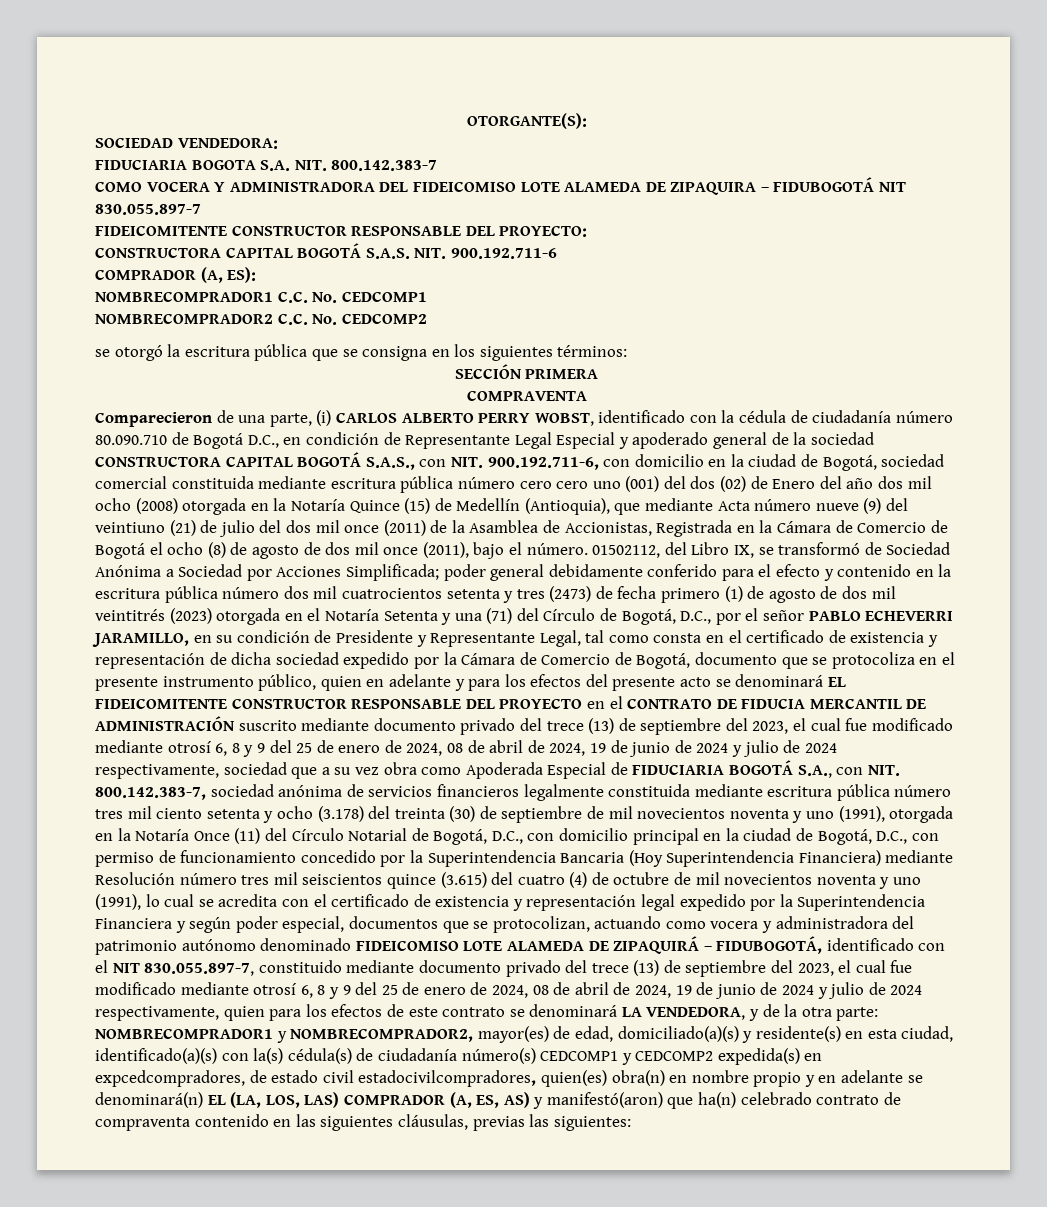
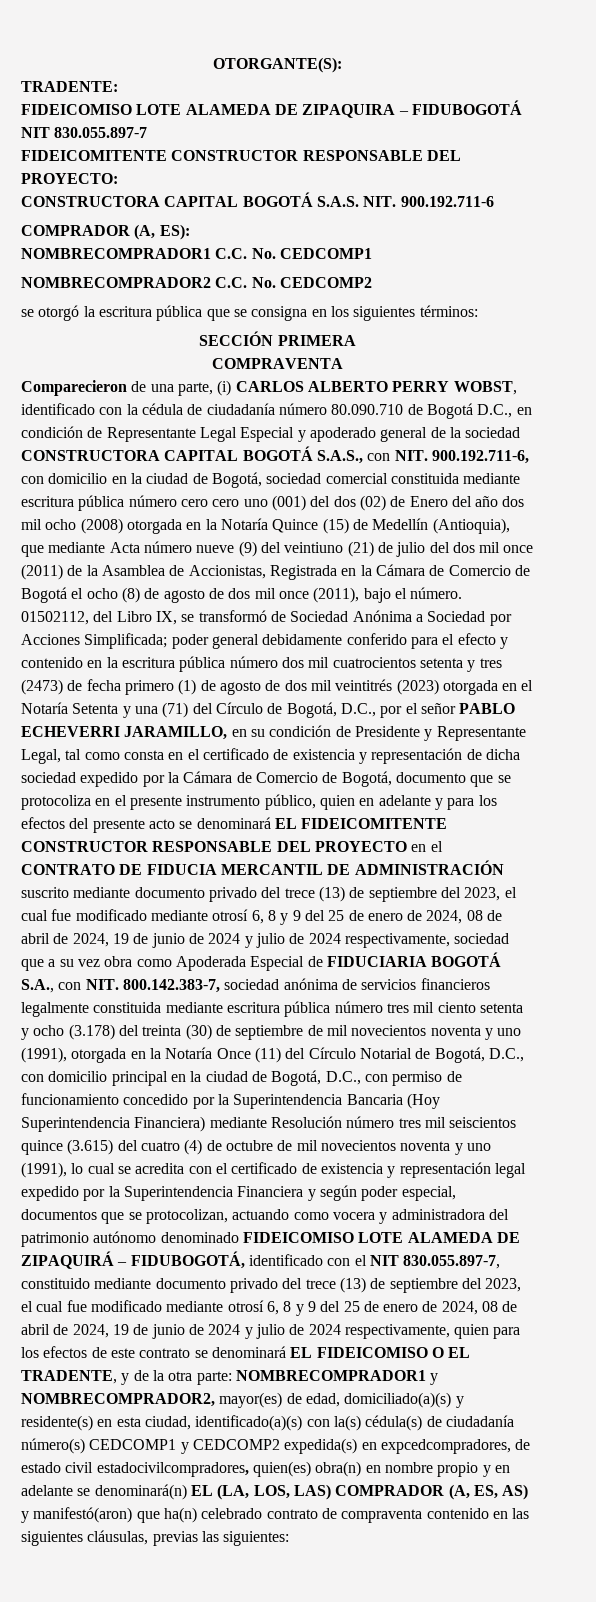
[95,137,278,149] [95,159,438,171] [95,181,409,192] SOCIEDAD VENDEDORA: // FIDUCIARIA BOGOTA S.A. NIT. 800.142.383-7 // COMO VOCERA Y ADMINISTRADORA DEL -> [21,81,118,92] TRADENTE: //
[621,1007,746,1020] LA VENDEDORA, -> [290,1347,471,1358] [21,1370,117,1384] EL FIDEICOMISO O EL TRADENTE,

